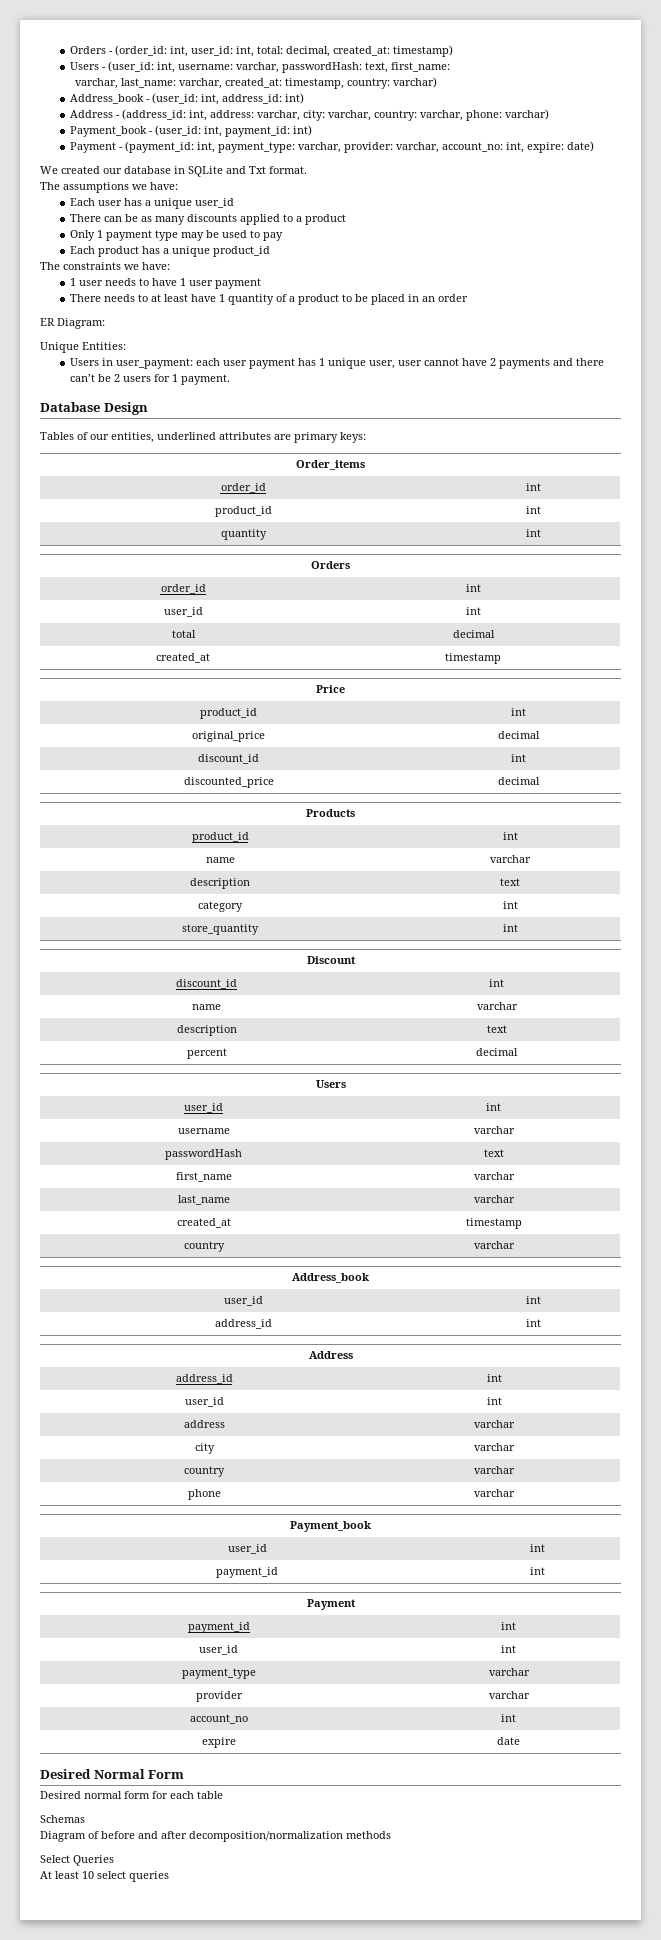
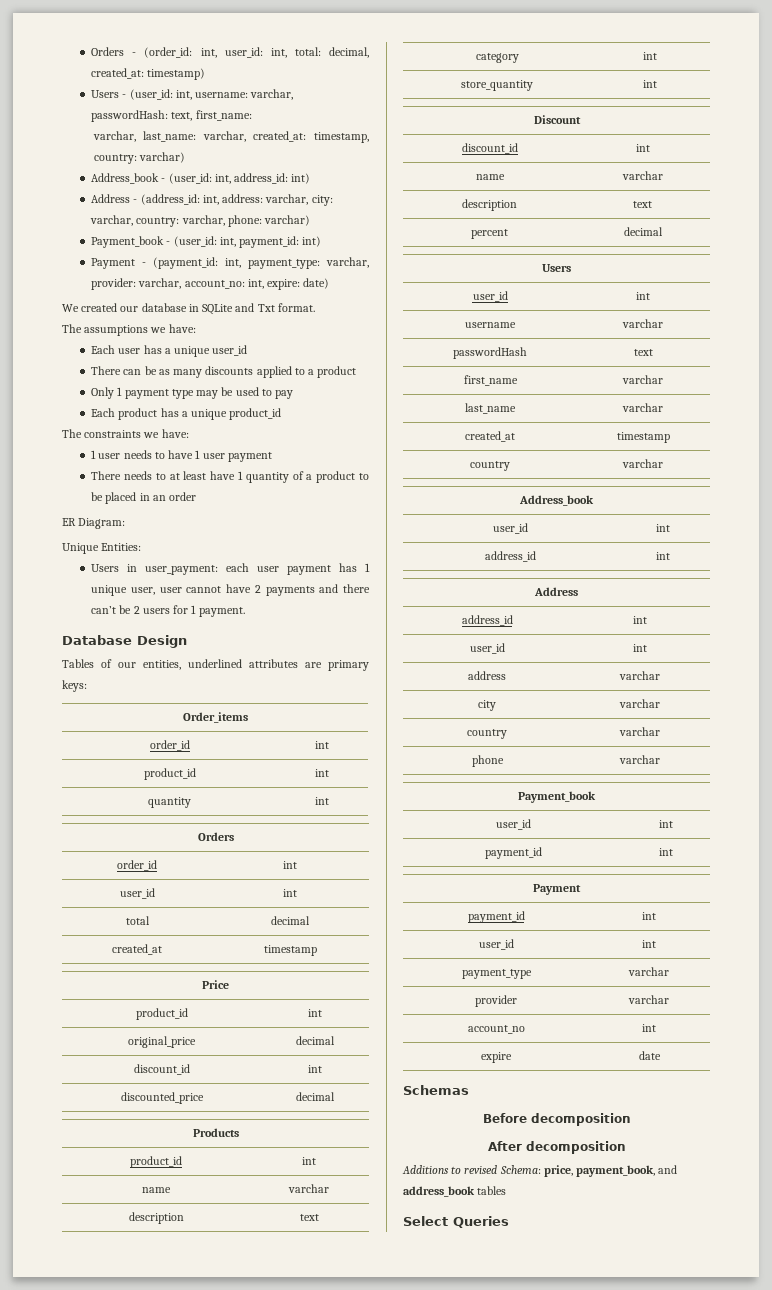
[40,1769,185,1779] [40,1791,223,1799] [40,1815,85,1823] [40,1831,391,1842] [40,1855,114,1866] [40,1871,169,1882] Desired Normal Form // Desired normal form for each table // Schemas // Diagram of before and after decomposition/normalization methods // Select Queries // At least 10 select queries -> [403,1085,469,1095] [482,1113,631,1126] [487,1141,626,1154] [402,1165,678,1177] [403,1186,507,1197] [403,1216,509,1228] Schemas // Before decomposition // After decomposition // Additions to revised Schema: price, payment_book, and address_book tables // Select Queries

